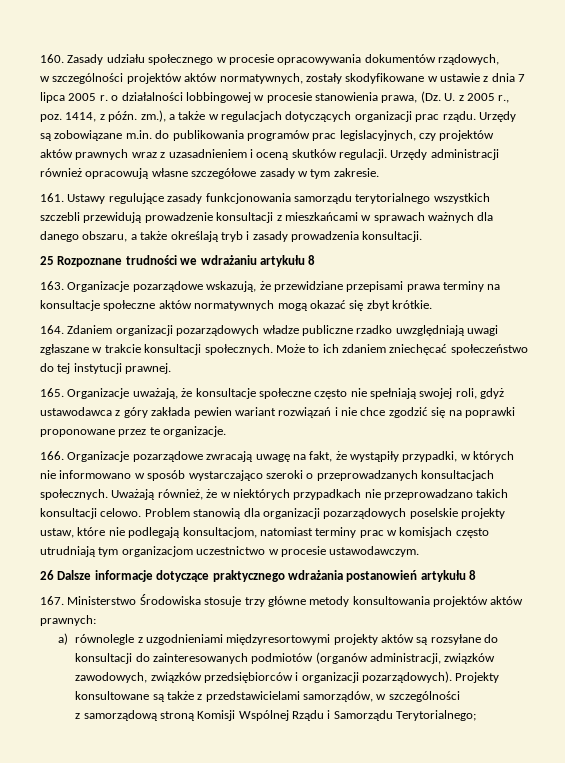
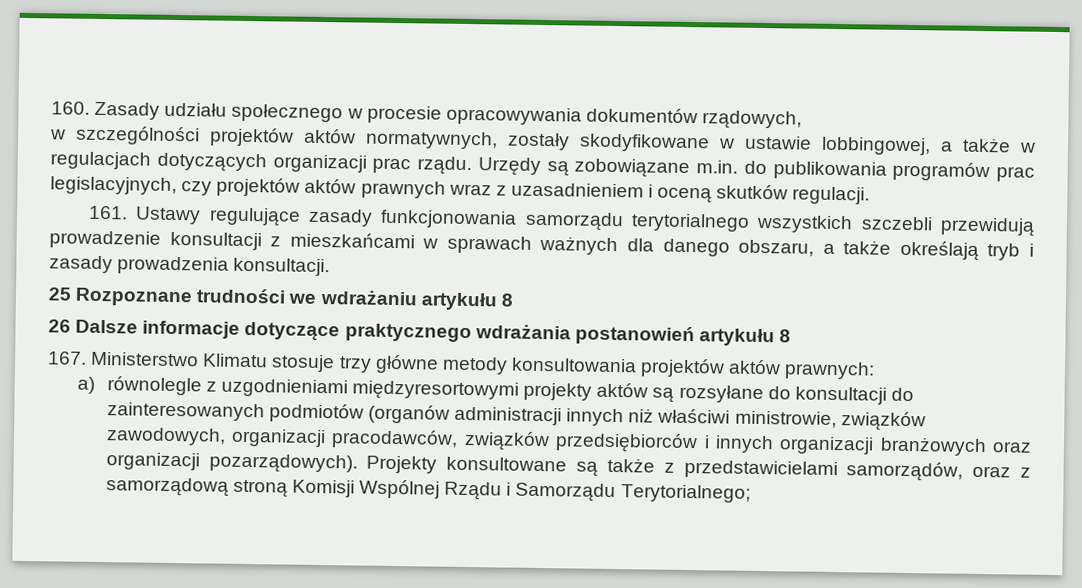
[483,73,526,82] [40,91,510,103] [40,110,166,122] z dnia 7 lipca 2005 r. o działalności lobbingowej w procesie stanowienia prawa, (Dz. U. z 2005 r., poz. 1414, z późn. zm.), -> [821,136,931,156] lobbingowej,
[390,149,499,160] [40,168,379,179] Urzędy administracji również opracowują własne szczegółowe zasady w tym zakresie. -> (871, 195) none
[40,281,501,292] [40,300,432,311] [40,325,498,336] [40,344,528,355] [40,363,172,374] [40,388,505,399] [40,407,515,418] [40,426,227,437] [40,451,515,462] [40,470,494,481] [40,489,509,500] [40,508,505,519] [40,527,489,538] [40,546,420,557] // 163. Organizacje pozarządowe wskazują, że przewidziane przepisami prawa terminy na konsultacje społeczne aktów normatywnych mogą okazać się zbyt krótkie. // 164. Zdaniem organizacji pozarządowych władze publiczne rzadko uwzględniają uwagi zgłaszane w trakcie konsultacji społecznych. Może to ich zdaniem zniechęcać społeczeństwo do tej instytucji prawnej. // 165. Organizacje uważają, że konsultacje społeczne często nie spełniają swojej roli, gdyż ustawodawca z góry zakłada pewien wariant rozwiązań i nie chce zgodzić się na poprawki proponowane przez te organizacje. // 166. Organizacje pozarządowe zwracają uwagę na fakt, że wystąpiły przypadki, w których nie informowano w sposób wystarczająco szeroki o przeprowadzanych konsultacjach społecznych. Uważają również, że w niektórych przypadkach nie przeprowadzano takich konsultacji celowo. Problem stanowią dla organizacji pozarządowych poselskie projekty ustaw, które nie podlegają konsultacjom, natomiast terminy prac w komisjach często utrudniają tym organizacjom uczestnictwo w procesie ustawodawczym. -> (514, 300) none
[139,594,201,605] Środowiska -> [202,353,269,368] Klimatu
[370,653,496,664] [75,672,299,683] administracji, związków zawodowych, związków przedsiębiorców i -> [454,406,926,432] [105,427,1033,457] administracji innych niż właściwi ministrowie, związków zawodowych, organizacji pracodawców, związków przedsiębiorców i innych organizacji branżowych oraz
[376,691,460,702] w szczególności // -> [972,465,1012,478] oraz

